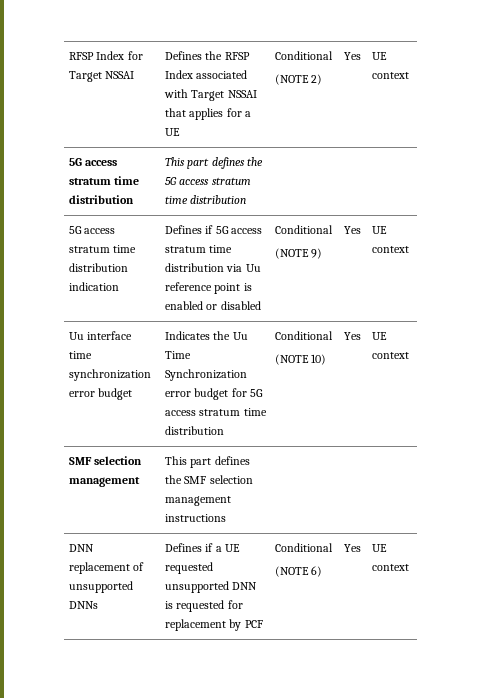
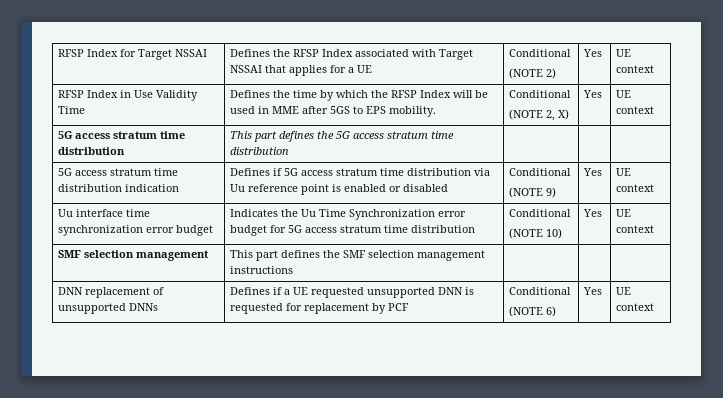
(410, 75) none -> [58,90,199,101] [58,106,86,114] [230,90,489,101] [230,106,437,117] [509,90,572,98] [509,109,570,121] [583,90,603,98] [616,90,632,98] [616,106,655,114] // RFSP Index in Use Validity Time | Defines the time by which the RFSP Index will be used in MME after 5GS to EPS mobility. | Conditional // (NOTE 2, X) | Yes | UE context

